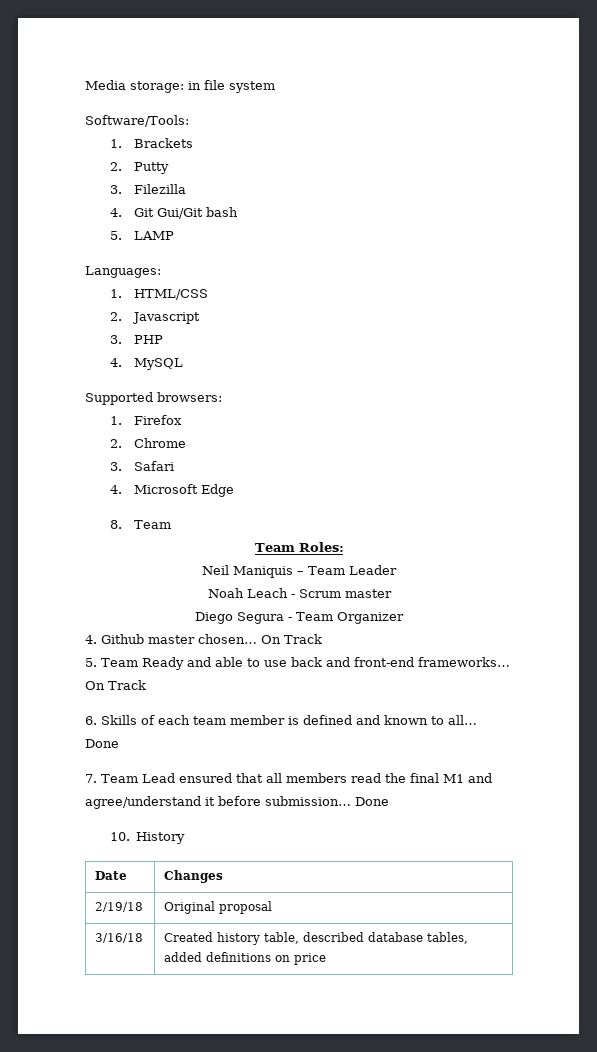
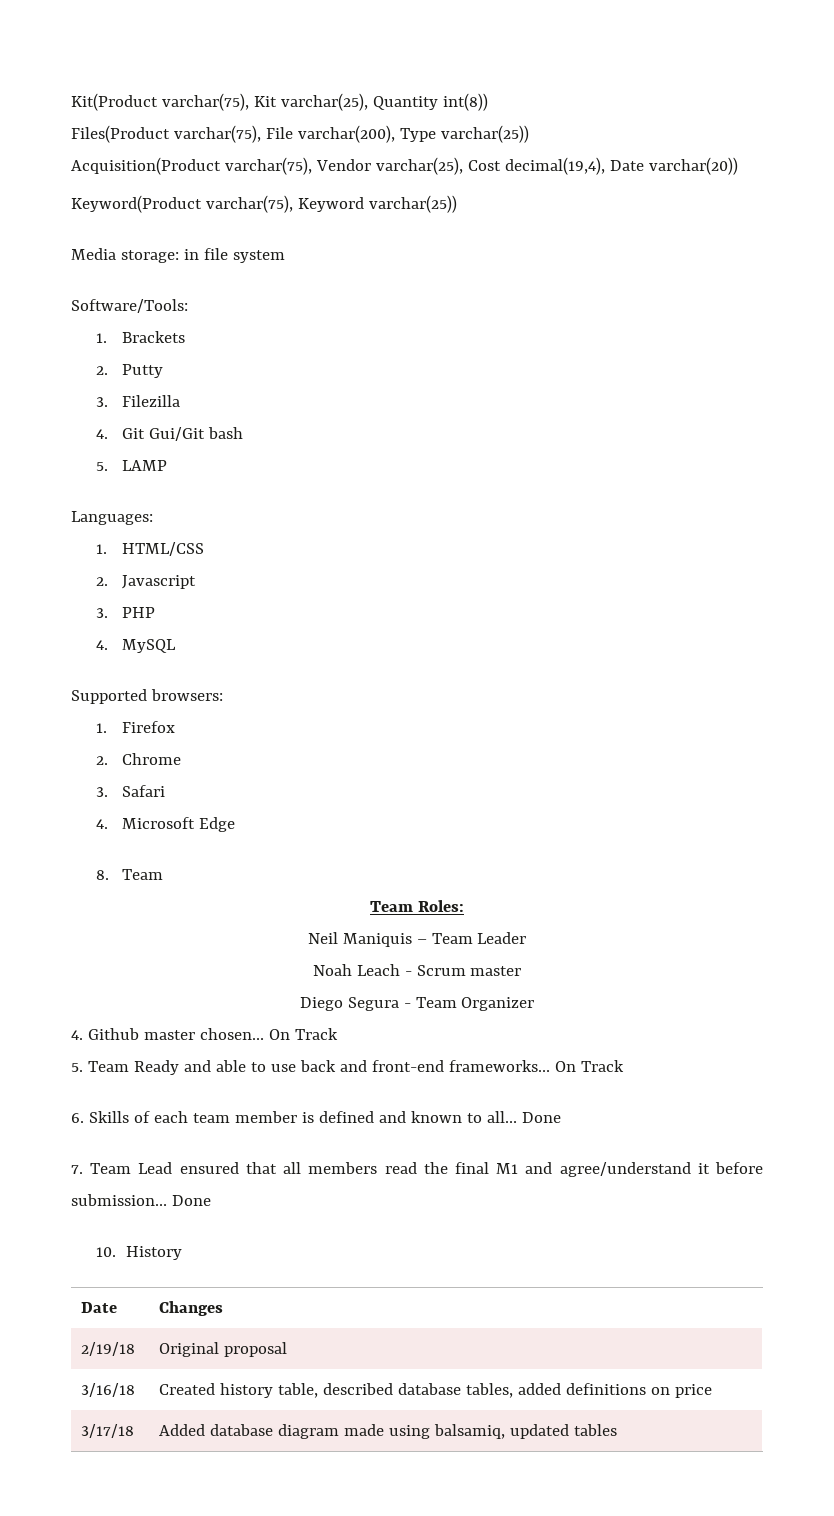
(85, 85) none -> [71,93,488,111] [71,125,529,143] [71,157,738,175] [71,195,457,213] Kit(Product varchar(75), Kit varchar(25), Quantity int(8)) // Files(Product varchar(75), File varchar(200), Type varchar(25)) // Acquisition(Product varchar(75), Vendor varchar(25), Cost decimal(19,4), Date varchar(20)) // Keyword(Product varchar(75), Keyword varchar(25)) //
(327, 959) none -> [80,1424,134,1438] [158,1424,617,1439] // 3/17/18 | Added database diagram made using balsamiq, updated tables

